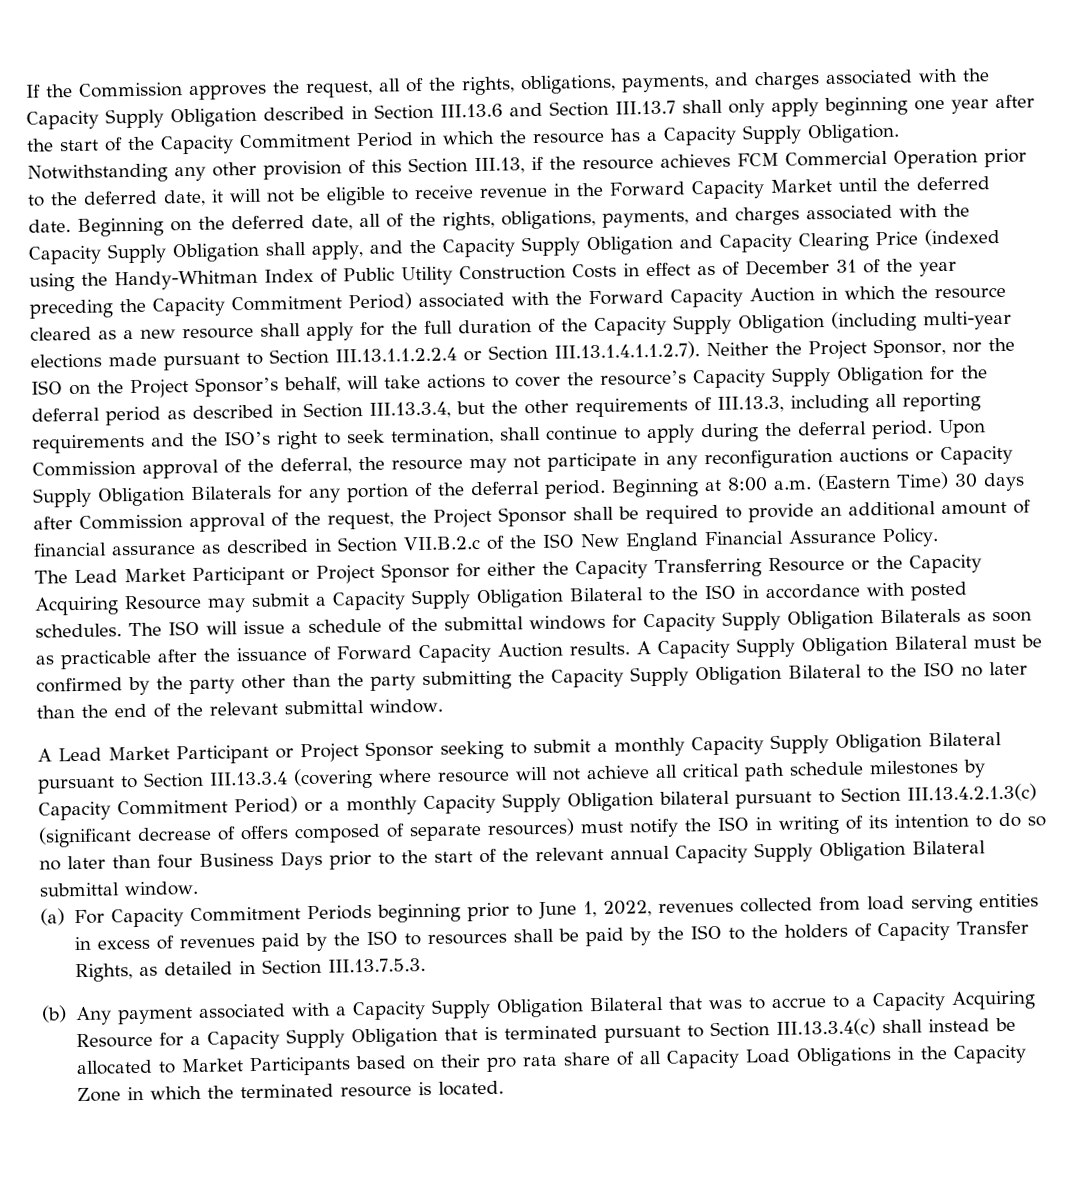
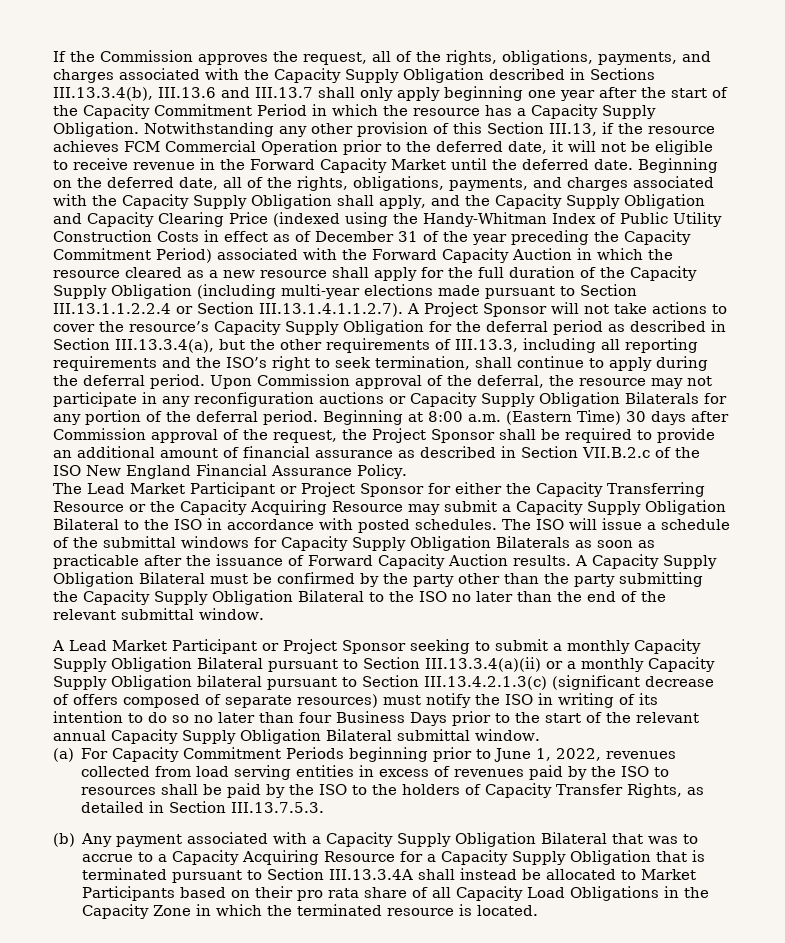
[374,103,434,120] Section -> [590,68,655,80] [53,87,153,101] Sections III.13.3.4(b),
[549,100,609,117] Section -> (250, 92) none
[706,337,1015,360] [31,375,379,399] Neither the Project Sponsor, nor the ISO on the Project Sponsor’s behalf, will -> [407,302,609,317] A Project Sponsor will not
[369,401,451,419] III.13.3.4, -> [115,339,214,353] III.13.3.4(a),
[209,759,986,790] [38,796,298,821] III.13.3.4 (covering where resource will not achieve all critical path schedule milestones by Capacity Commitment Period) -> [425,657,541,672] III.13.3.4(a)(ii)
[775,1018,876,1037] III.13.3.4(c) -> [329,869,414,880] III.13.3.4A

